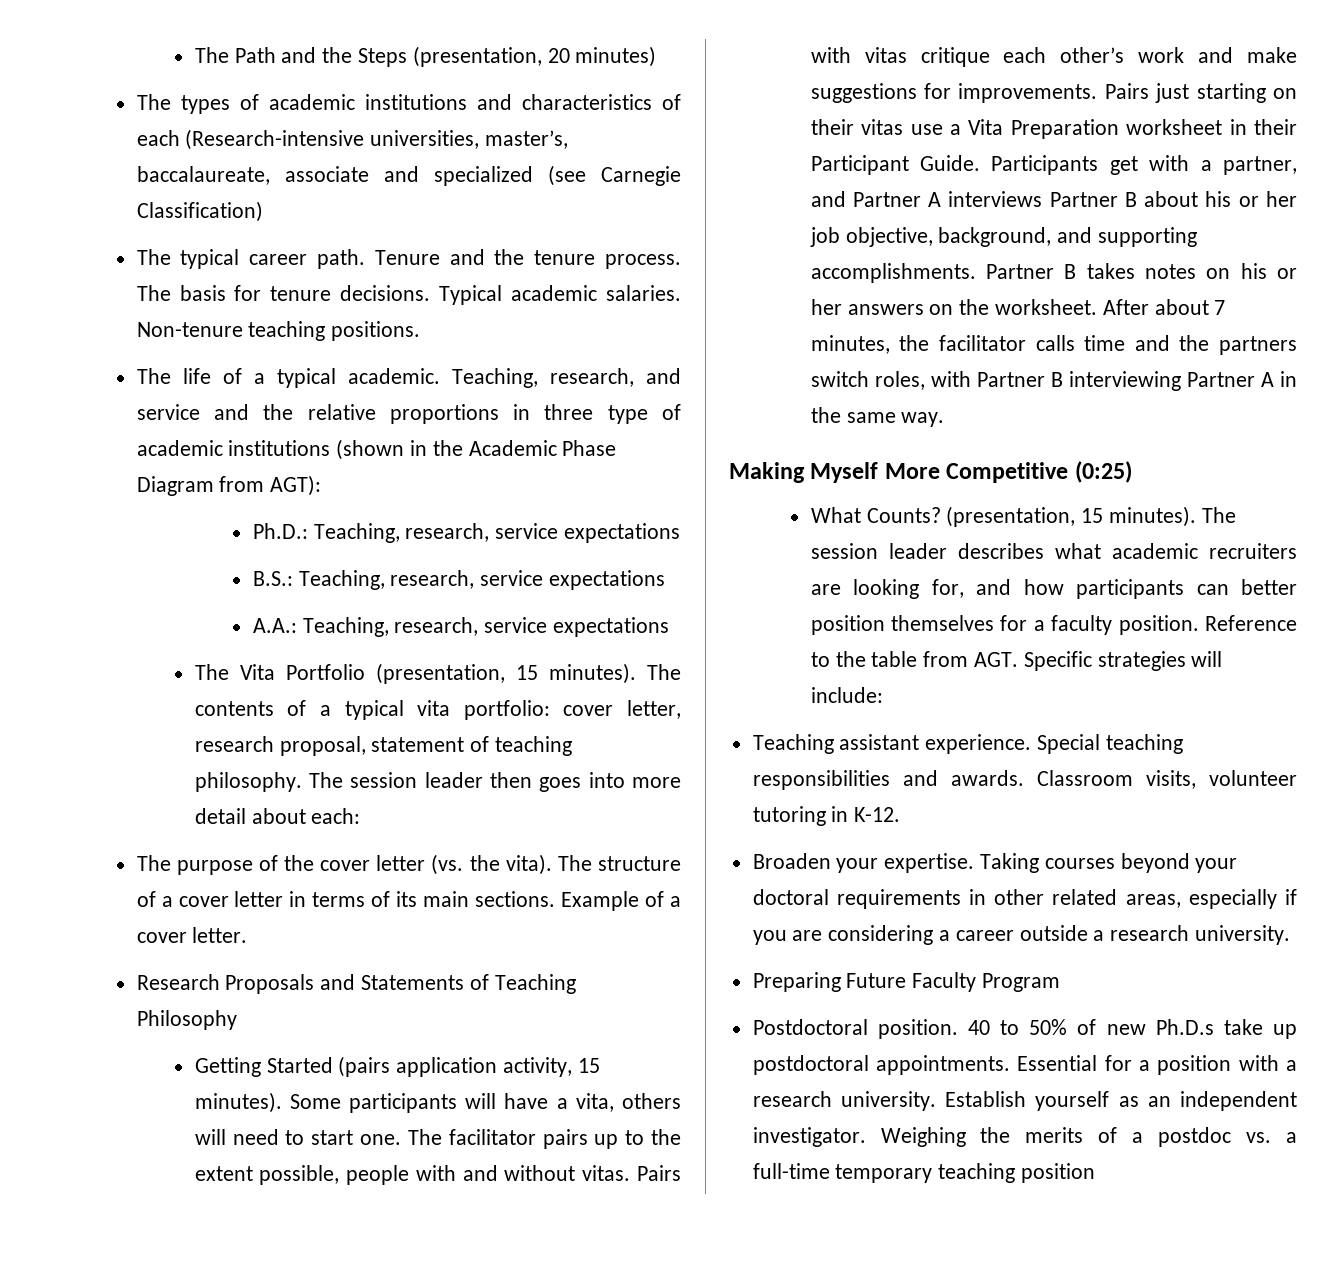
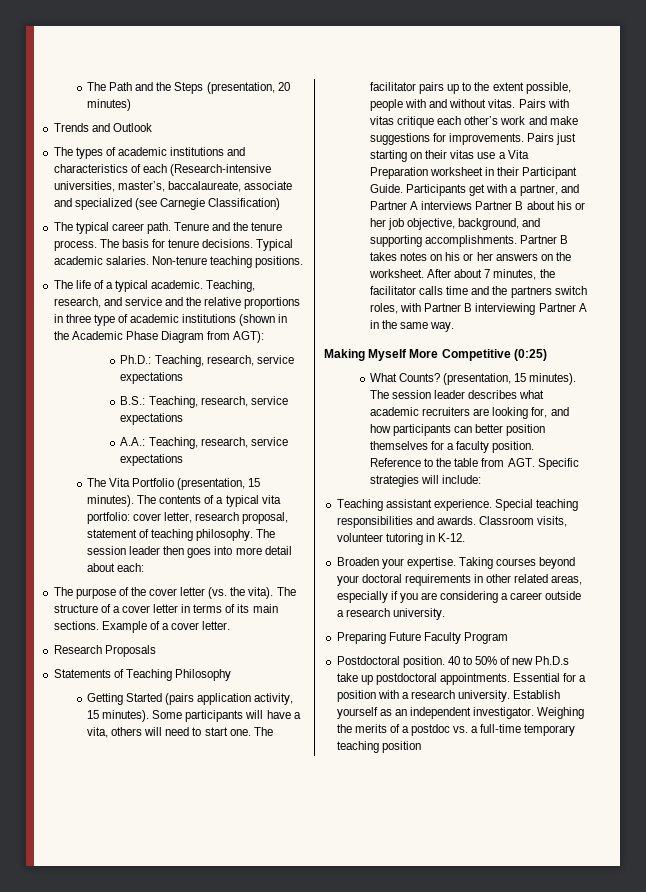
(657, 56) none -> [53,123,152,132] // Trends and Outlook
[320,974,356,990] and -> (156, 651) //

